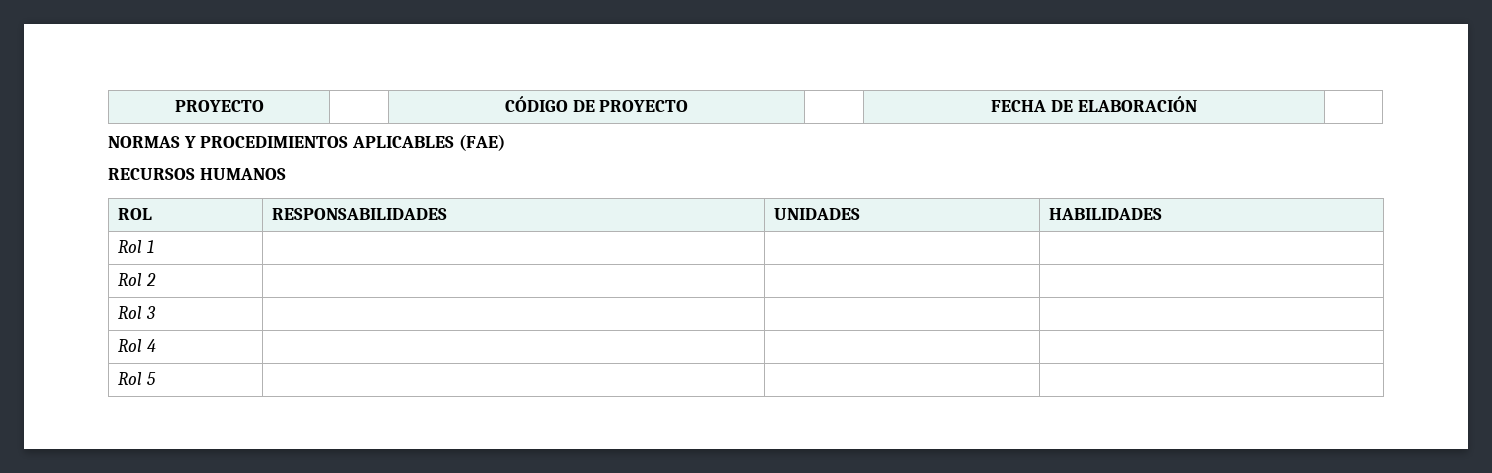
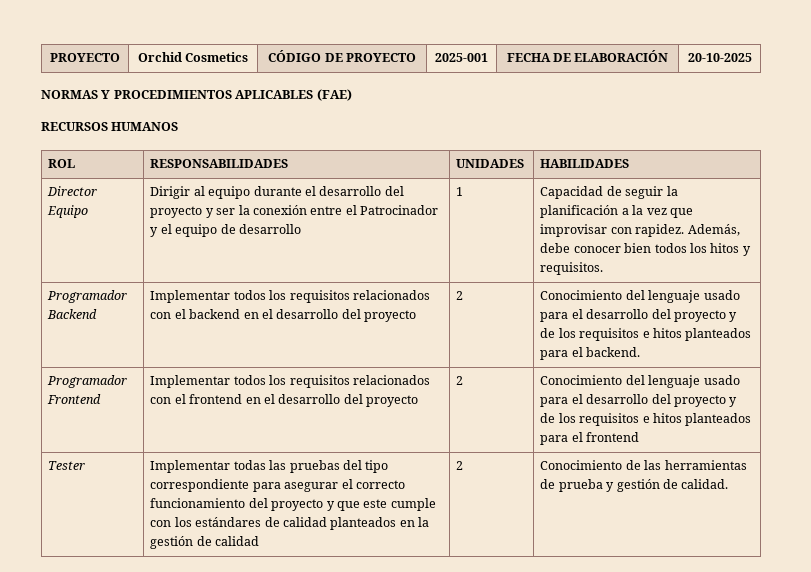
[174,100,264,112] PROYECTO | -> [50,53,120,62] [137,52,249,62] PROYECTO | Orchid Cosmetics
(689, 106) none -> [435,53,488,62] 2025-001
(1197, 104) none -> [687,53,752,62] 20-10-2025
[118,240,155,253] [118,273,157,286] [118,306,157,319] [118,339,157,352] [118,372,157,385] Rol 1 | | | // Rol 2 | | | // Rol 3 | | | // Rol 4 | | | // Rol 5 | | | -> [47,186,98,196] [47,205,89,218] [150,186,404,199] [150,205,439,218] [150,224,301,237] [456,187,464,196] [540,186,678,199] [540,205,693,218] [540,224,740,237] [540,243,751,256] [540,262,604,275] [47,290,128,303] [47,309,98,319] [150,290,430,303] [150,309,417,322] [456,291,464,300] [540,290,740,303] [540,309,738,322] [540,328,752,341] [540,347,641,360] [47,375,128,388] [47,394,102,404] [150,375,430,388] [150,394,419,407] [456,376,464,385] [540,375,740,388] [540,394,738,407] [540,413,752,426] [540,432,640,445] [48,461,86,470] [150,460,389,473] [150,479,405,492] [150,498,436,511] [150,517,430,530] [150,536,260,549] [456,461,464,470] [540,460,747,470] [540,479,729,492] Director Equipo | Dirigir al equipo durante el desarrollo del proyecto y ser la conexión entre el Patrocinador y el equipo de desarrollo | 1 | Capacidad de seguir la planificación a la vez que improvisar con rapidez. Además, debe conocer bien todos los hitos y requisitos. // Programador Backend | Implementar todos los requisitos relacionados con el backend en el desarrollo del proyecto | 2 | Conocimiento del lenguaje usado para el desarrollo del proyecto y de los requisitos e hitos planteados para el backend. // Programador Frontend | Implementar todos los requisitos relacionados con el frontend en el desarrollo del proyecto | 2 | Conocimiento del lenguaje usado para el desarrollo del proyecto y de los requisitos e hitos planteados para el frontend // Tester | Implementar todas las pruebas del tipo correspondiente para asegurar el correcto funcionamiento del proyecto y que este cumple con los estándares de calidad planteados en la gestión de calidad | 2 | Conocimiento de las herramientas de prueba y gestión de calidad.

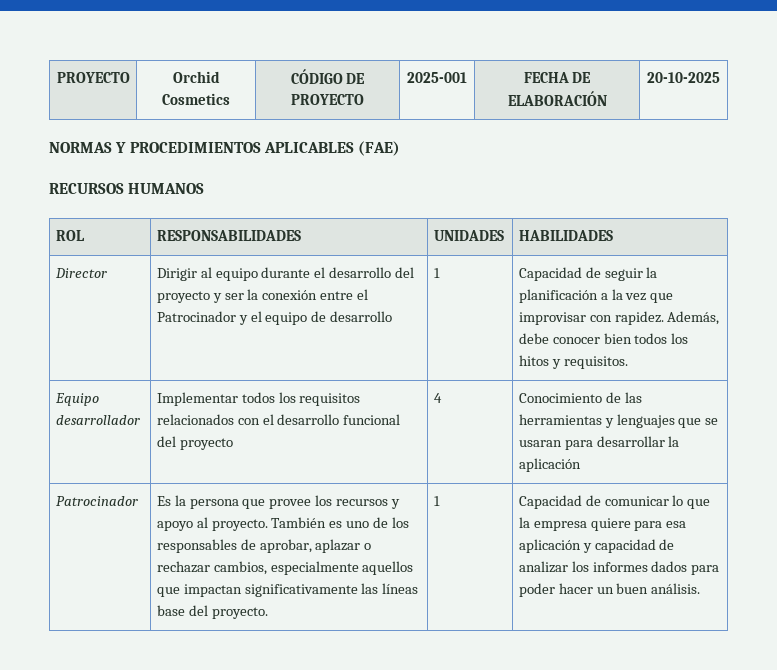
[47,205,89,218] Equipo -> (107, 273) none
[47,290,128,303] [47,309,98,319] [150,290,430,303] [150,309,417,322] [456,291,464,300] [540,290,740,303] [540,309,738,322] [540,328,752,341] [540,347,641,360] [47,375,128,388] [47,394,102,404] [150,375,430,388] [150,394,419,407] [456,376,464,385] [540,375,740,388] [540,394,738,407] [540,413,752,426] [540,432,640,445] [48,461,86,470] [150,460,389,473] [150,479,405,492] [150,498,436,511] [150,517,430,530] [150,536,260,549] [456,461,464,470] [540,460,747,470] [540,479,729,492] Programador Backend | Implementar todos los requisitos relacionados con el backend en el desarrollo del proyecto | 2 | Conocimiento del lenguaje usado para el desarrollo del proyecto y de los requisitos e hitos planteados para el backend. // Programador Frontend | Implementar todos los requisitos relacionados con el frontend en el desarrollo del proyecto | 2 | Conocimiento del lenguaje usado para el desarrollo del proyecto y de los requisitos e hitos planteados para el frontend // Tester | Implementar todas las pruebas del tipo correspondiente para asegurar el correcto funcionamiento del proyecto y que este cumple con los estándares de calidad planteados en la gestión de calidad | 2 | Conocimiento de las herramientas de prueba y gestión de calidad. -> [54,393,99,406] [55,415,140,425] [156,392,361,406] [156,414,401,425] [156,436,233,450] [433,393,442,403] [518,392,642,403] [518,414,719,428] [518,436,680,450] [518,458,581,472] [55,496,138,506] [156,495,401,509] [156,517,410,531] [156,539,372,553] [156,561,414,575] [156,583,419,597] [156,605,268,619] [433,496,440,506] [518,495,711,509] [518,517,687,531] [518,539,675,553] [518,561,720,575] [518,583,701,597] Equipo desarrollador | Implementar todos los requisitos relacionados con el desarrollo funcional del proyecto | 4 | Conocimiento de las herramientas y lenguajes que se usaran para desarrollar la aplicación // Patrocinador | Es la persona que provee los recursos y apoyo al proyecto. También es uno de los responsables de aprobar, aplazar o rechazar cambios, especialmente aquellos que impactan significativamente las líneas base del proyecto. | 1 | Capacidad de comunicar lo que la empresa quiere para esa aplicación y capacidad de analizar los informes dados para poder hacer un buen análisis.

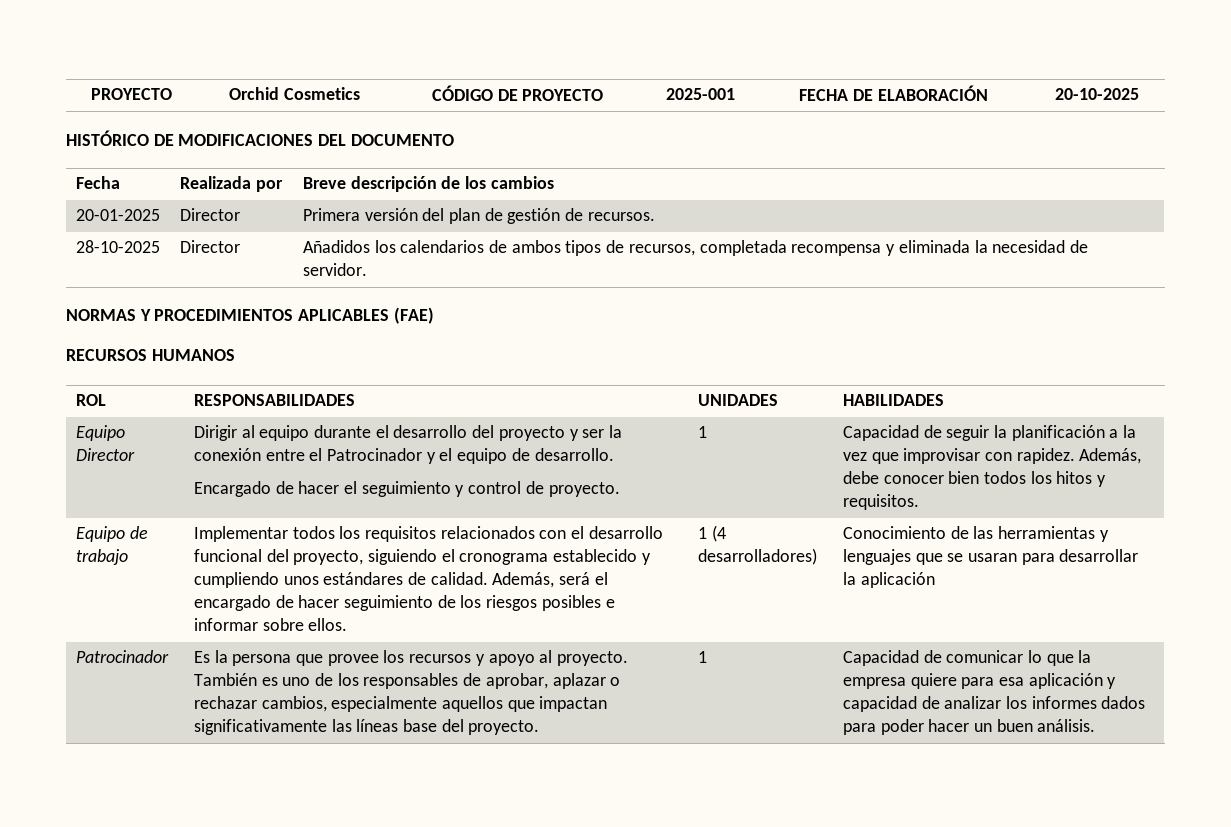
(720, 77) none -> [66,130,454,146] [75,176,120,189] [179,176,283,192] [302,176,554,192] [75,209,160,221] [179,208,240,221] [302,208,655,224] [75,240,160,253] [179,240,240,253] [302,240,1088,256] [302,263,367,276] // HISTÓRICO DE MODIFICACIONES DEL DOCUMENTO // Fecha | Realizada por | Breve descripción de los cambios // 20-01-2025 | Director | Primera versión del plan de gestión de recursos. // 28-10-2025 | Director | Añadidos los calendarios de ambos tipos de recursos, completada recompensa y eliminada la necesidad de servidor.
(613, 235) none -> [75,425,125,441] Equipo
[330,311,393,322] desarrollo -> [534,448,614,461] [193,481,620,497] desarrollo. // Encargado de hacer el seguimiento y control de proyecto.
[55,415,140,425] desarrollador -> [129,526,148,539] [75,549,128,565] de trabajo
[179,438,233,450] [433,393,442,403] proyecto | 4 -> [293,549,651,565] [193,572,608,588] [193,595,615,611] [193,618,348,631] [697,525,726,542] [697,548,817,565] proyecto, siguiendo el cronograma establecido y cumpliendo unos estándares de calidad. Además, será el encargado de hacer seguimiento de los riesgos posibles e informar sobre ellos. | 1 (4 desarrolladores)

